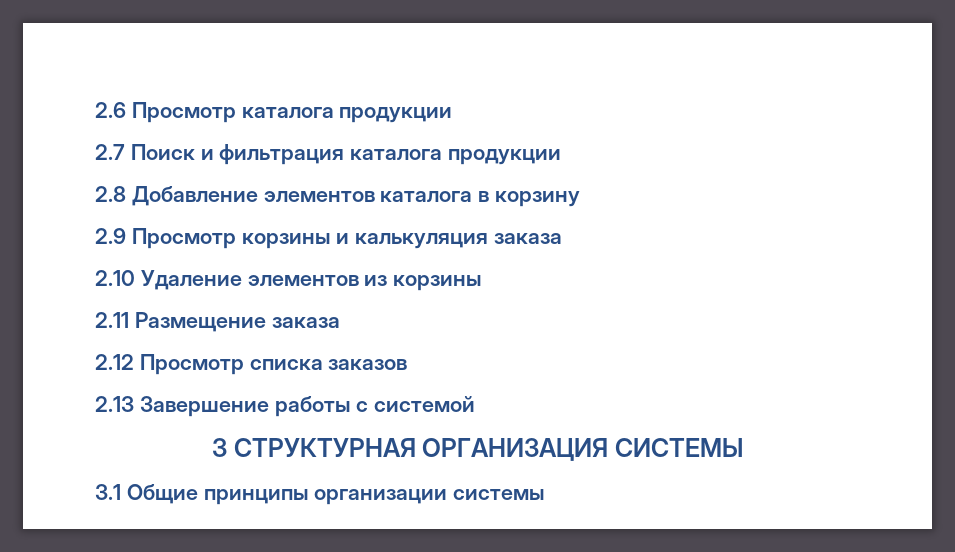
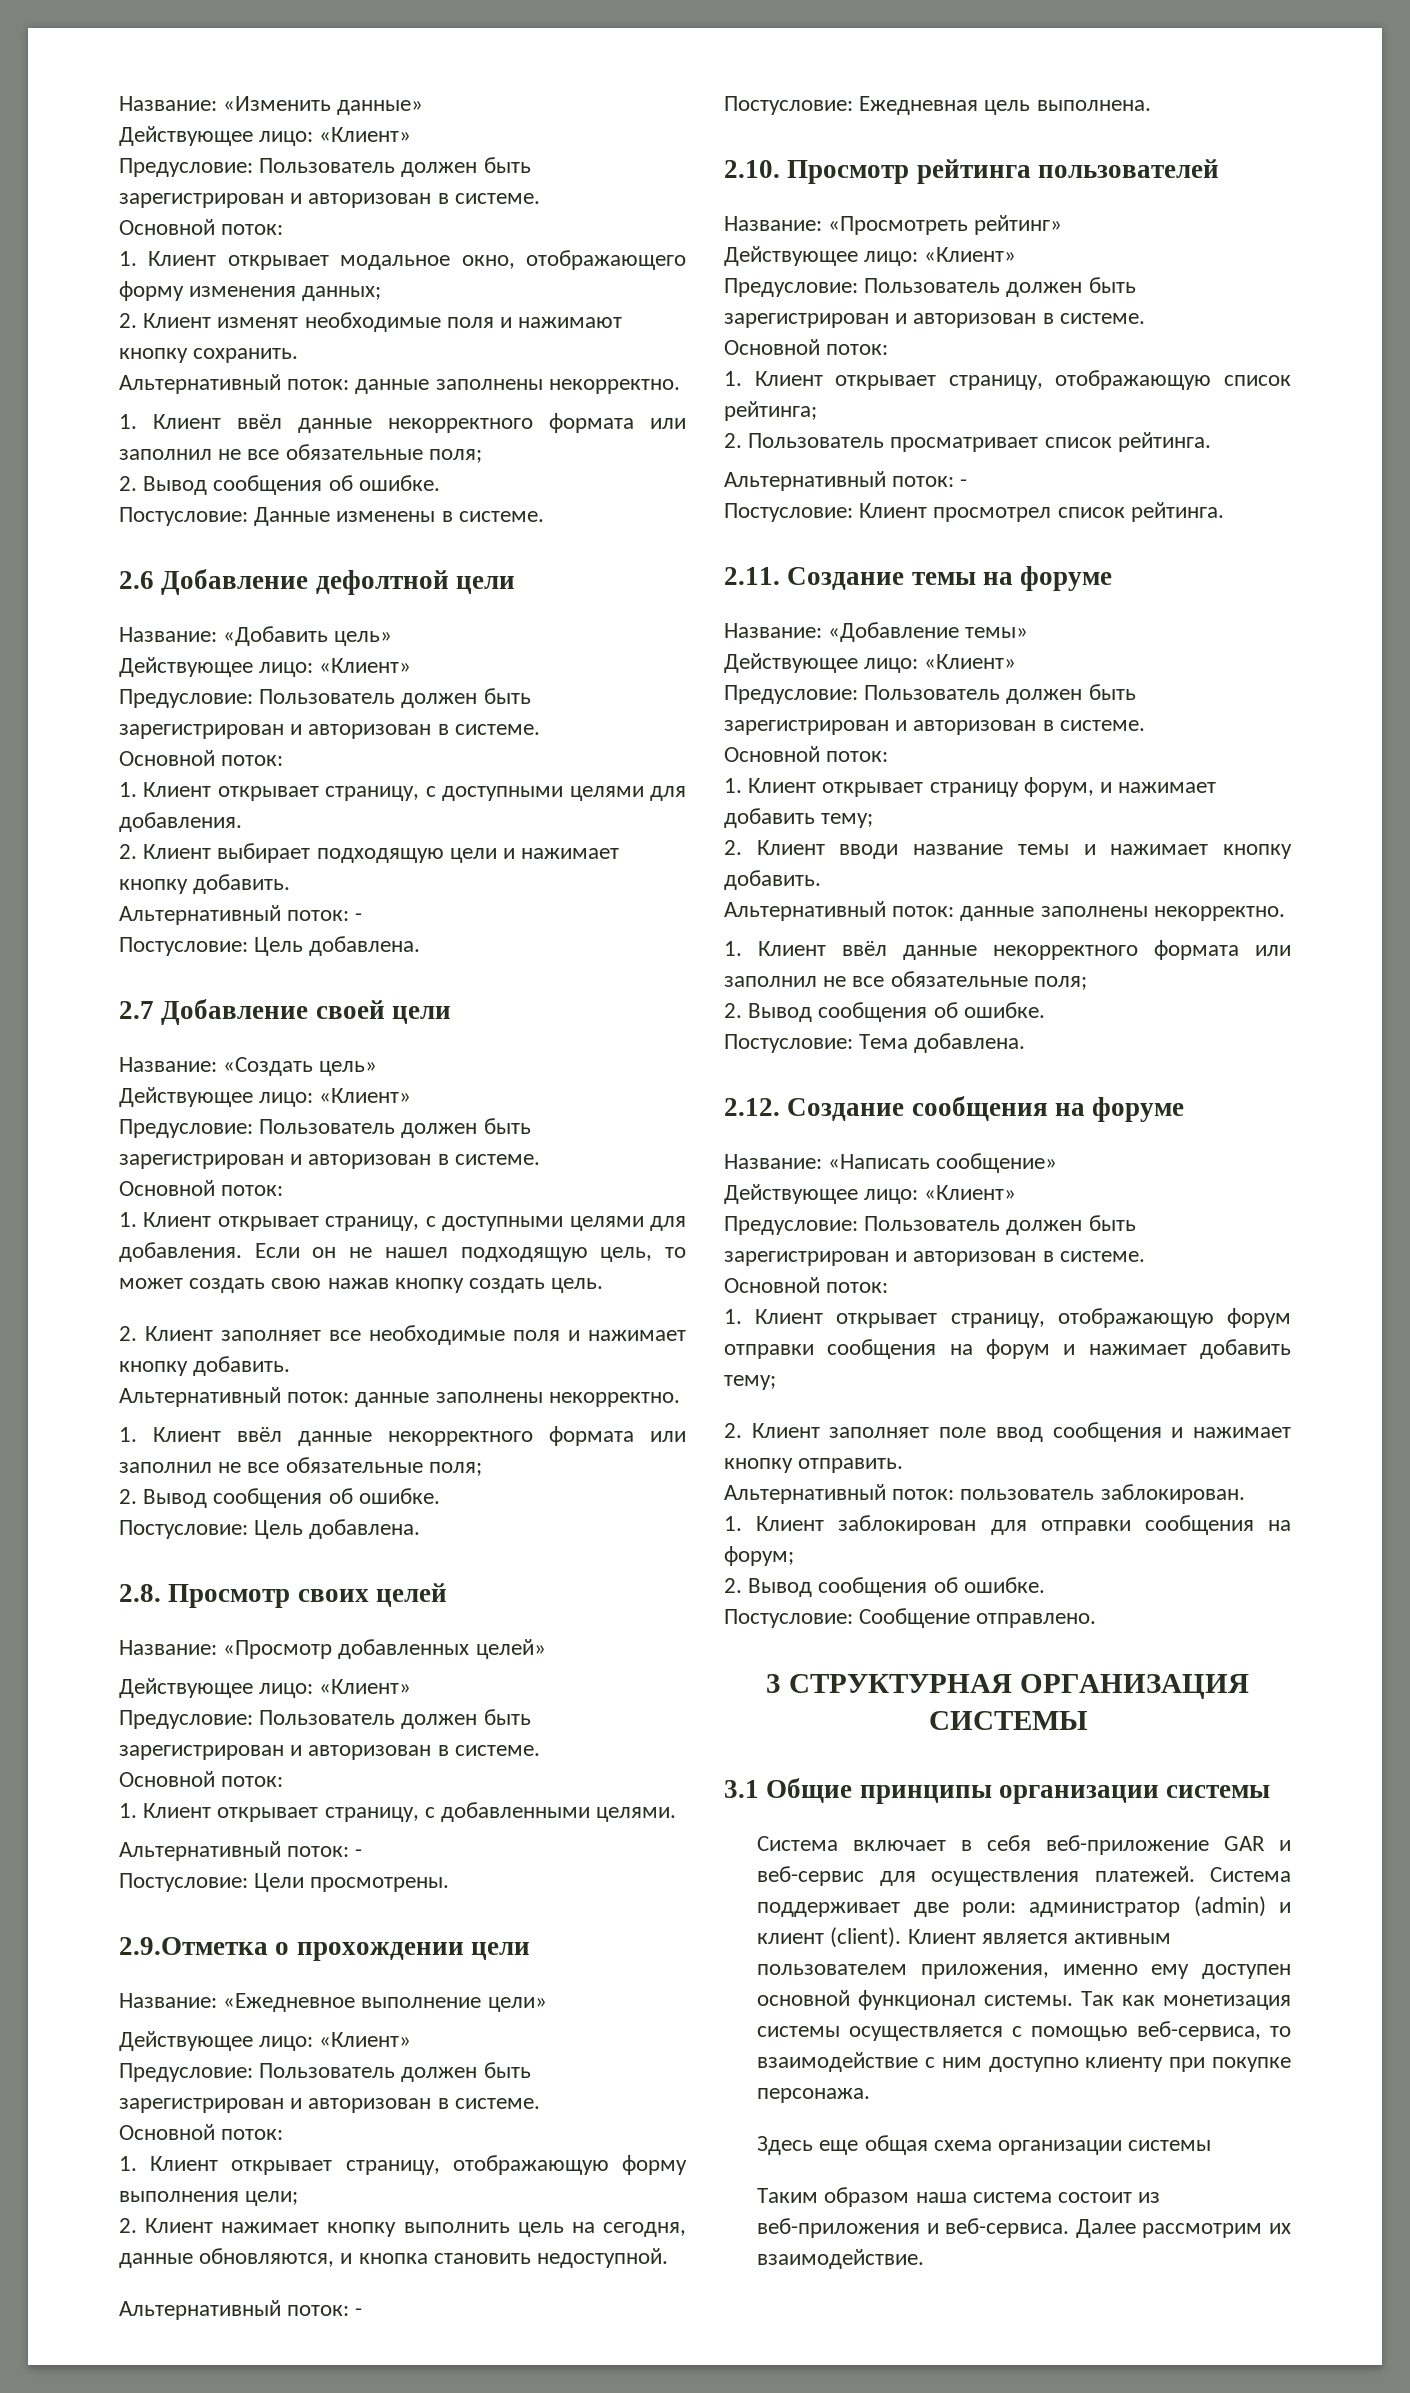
[95,102,453,123] [95,144,562,165] [95,186,581,207] [95,228,563,249] [95,270,483,291] [95,312,340,332] [95,354,408,375] [95,396,476,417] 2.6 Просмотр каталога продукции // 2.7 Поиск и фильтрация каталога продукции // 2.8 Добавление элементов каталога в корзину // 2.9 Просмотр корзины и калькуляция заказа // 2.10 Удаление элементов из корзины // 2.11 Размещение заказа // 2.12 Просмотр списка заказов // 2.13 Завершение работы с системой -> [119,96,424,115] [119,126,412,146] [119,157,531,177] [119,193,540,208] [119,219,284,235] [119,250,686,270] [119,281,382,301] [119,312,623,332] [119,348,299,363] [119,374,680,394] [119,413,686,433] [119,444,482,463] [119,475,440,495] [119,507,544,526] [119,569,515,595] [119,626,393,646] [119,657,412,677] [119,688,531,708] [119,724,540,739] [119,750,284,766] [119,782,686,801] [119,812,242,832] [119,843,620,863] [119,874,291,894] [119,905,363,925] [119,936,421,956] [119,999,451,1025] [119,1057,378,1076] [119,1087,412,1107] [119,1118,531,1138] [119,1154,540,1169] [119,1180,284,1196] [119,1212,686,1231] [119,1242,686,1262] [119,1278,604,1293] [119,1325,686,1345] [119,1356,291,1376] [119,1387,680,1407] [119,1426,686,1446] [119,1457,482,1476] [119,1488,440,1508] [119,1519,421,1539] [119,1583,447,1608] [119,1639,546,1659] [119,1678,412,1698] [119,1709,531,1729] [119,1745,540,1760] [119,1771,284,1787] [119,1802,677,1822] [119,1841,363,1861] [119,1873,450,1892] [119,1937,530,1961] [119,1993,547,2012] [119,2031,412,2051] [119,2062,531,2082] [119,2098,540,2113] [119,2124,284,2140] [119,2155,687,2175] [119,2191,299,2206] [119,2218,687,2237] [119,2248,669,2268] [119,2300,363,2320] [724,96,1151,115] [724,159,1219,184] [724,215,1063,235] [724,246,1017,266] [724,277,1136,297] [724,313,1145,328] [724,339,889,355] [724,370,1291,390] [724,401,817,421] [724,432,1211,452] [724,471,968,491] [724,502,1224,522] [724,566,1113,591] [724,622,1029,642] [724,653,1017,673] [724,684,1136,704] [724,720,1145,735] [724,746,889,762] [724,777,1217,797] [724,808,874,828] [724,840,1292,859] [724,870,821,890] [724,901,1285,921] [724,940,1291,960] [724,971,1087,990] [724,1002,1045,1022] [724,1033,1026,1053] [724,1096,1185,1122] [724,1153,1058,1173] [724,1184,1017,1204] [724,1215,1136,1235] [724,1251,1145,1266] [724,1277,889,1293] [724,1308,1291,1328] [724,1339,1291,1359] [724,1375,776,1390] [724,1422,1291,1442] [724,1458,904,1473] [724,1484,1245,1504] [724,1515,1291,1535] [724,1546,794,1566] [724,1577,1045,1597] [724,1608,1097,1628] Название: «Изменить данные» // Действующее лицо: «Клиент» // Предусловие: Пользователь должен быть зарегистрирован и авторизован в системе. // Основной поток: // 1. Клиент открывает модальное окно, отображающего форму изменения данных; // 2. Клиент изменят необходимые поля и нажимают кнопку сохранить. // Альтернативный поток: данные заполнены некорректно. // 1. Клиент ввёл данные некорректного формата или заполнил не все обязательные поля; // 2. Вывод сообщения об ошибке. // Постусловие: Данные изменены в системе. // 2.6 Добавление дефолтной цели // Название: «Добавить цель» // Действующее лицо: «Клиент» // Предусловие: Пользователь должен быть зарегистрирован и авторизован в системе. // Основной поток: // 1. Клиент открывает страницу, с доступными целями для добавления. // 2. Клиент выбирает подходящую цели и нажимает кнопку добавить. // Альтернативный поток: - // Постусловие: Цель добавлена. // 2.7 Добавление своей цели // Название: «Создать цель» // Действующее лицо: «Клиент» // Предусловие: Пользователь должен быть зарегистрирован и авторизован в системе. // Основной поток: // 1. Клиент открывает страницу, с доступными целями для добавления. Если он не нашел подходящую цель, то может создать свою нажав кнопку создать цель. // 2. Клиент заполняет все необходимые поля и нажимает кнопку добавить. // Альтернативный поток: данные заполнены некорректно. // 1. Клиент ввёл данные некорректного формата или заполнил не все обязательные поля; // 2. Вывод сообщения об ошибке. // Постусловие: Цель добавлена. // 2.8. Просмотр своих целей // Название: «Просмотр добавленных целей» // Действующее лицо: «Клиент» // Предусловие: Пользователь должен быть зарегистрирован и авторизован в системе. // Основной поток: // 1. Клиент открывает страницу, с добавленными целями. // Альтернативный поток: - // Постусловие: Цели просмотрены. // 2.9.Отметка о прохождении цели // Название: «Ежедневное выполнение цели» // Действующее лицо: «Клиент» // Предусловие: Пользователь должен быть зарегистрирован и авторизован в системе. // Основной поток: // 1. Клиент открывает страницу, отображающую форму выполнения цели; // 2. Клиент нажимает кнопку выполнить цель на сегодня, данные обновляются, и кнопка становить недоступной. // Альтернативный поток: - // Постусловие: Ежедневная цель выполнена. // 2.10. Просмотр рейтинга пользователей // Название: «Просмотреть рейтинг» // Действующее лицо: «Клиент» // Предусловие: Пользователь должен быть зарегистрирован и авторизован в системе. // Основной поток: // 1. Клиент открывает страницу, отображающую список рейтинга; // 2. Пользователь просматривает список рейтинга. // Альтернативный поток: - // Постусловие: Клиент просмотрел список рейтинга. // 2.11. Создание темы на форуме // Название: «Добавление темы» // Действующее лицо: «Клиент» // Предусловие: Пользователь должен быть зарегистрирован и авторизован в системе. // Основной поток: // 1. Клиент открывает страницу форум, и нажимает добавить тему; // 2. Клиент вводи название темы и нажимает кнопку добавить. // Альтернативный поток: данные заполнены некорректно. // 1. Клиент ввёл данные некорректного формата или заполнил не все обязательные поля; // 2. Вывод сообщения об ошибке. // Постусловие: Тема добавлена. // 2.12. Создание сообщения на форуме // Название: «Написать сообщение» // Действующее лицо: «Клиент» // Предусловие: Пользователь должен быть зарегистрирован и авторизован в системе. // Основной поток: // 1. Клиент открывает страницу, отображающую форум отправки сообщения на форум и нажимает добавить тему; // 2. Клиент заполняет поле ввод сообщения и нажимает кнопку отправить. // Альтернативный поток: пользователь заблокирован. // 1. Клиент заблокирован для отправки сообщения на форум; // 2. Вывод сообщения об ошибке. // Постусловие: Сообщение отправлено.
(546, 494) none -> [757,1835,1291,1855] [757,1866,1291,1886] [757,1896,1291,1917] [757,1927,1172,1948] [757,1964,1291,1979] [757,1990,1291,2010] [757,2021,1291,2041] [757,2052,1291,2072] [757,2088,871,2103] [757,2135,1212,2155] [757,2187,1161,2207] [757,2218,1291,2238] [757,2249,925,2269] // Система включает в себя веб-приложение GAR и веб-сервис для осуществления платежей. Система поддерживает две роли: администратор (admin) и клиент (client). Клиент является активным пользователем приложения, именно ему доступен основной функционал системы. Так как монетизация системы осуществляется с помощью веб-сервиса, то взаимодействие с ним доступно клиенту при покупке персонажа. // Здесь еще общая схема организации системы // Таким образом наша система состоит из веб-приложения и веб-сервиса. Далее рассмотрим их взаимодействие.

